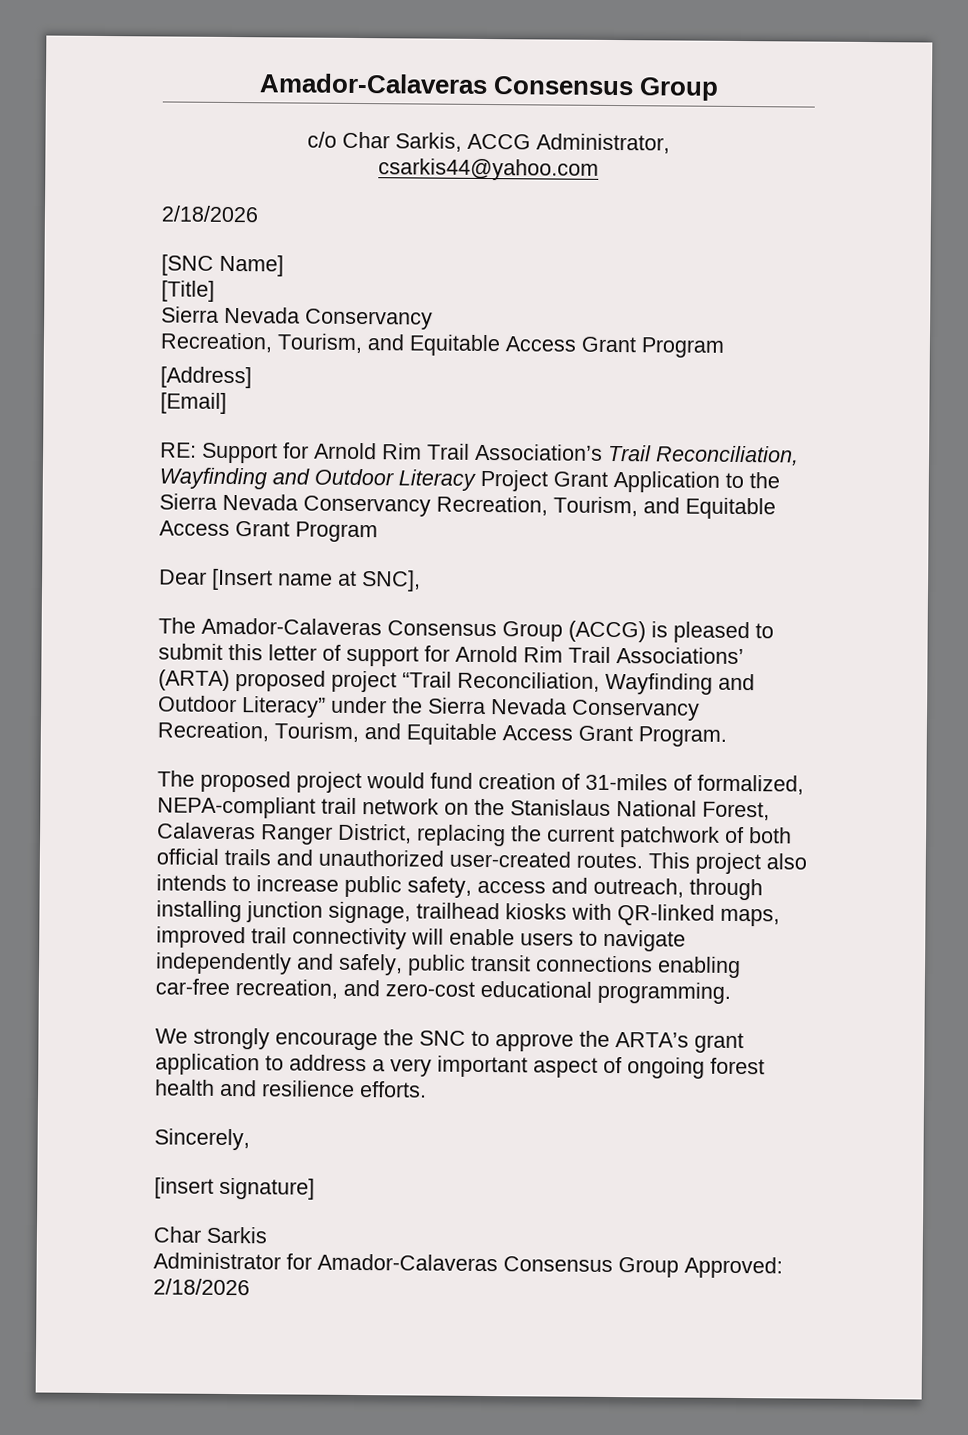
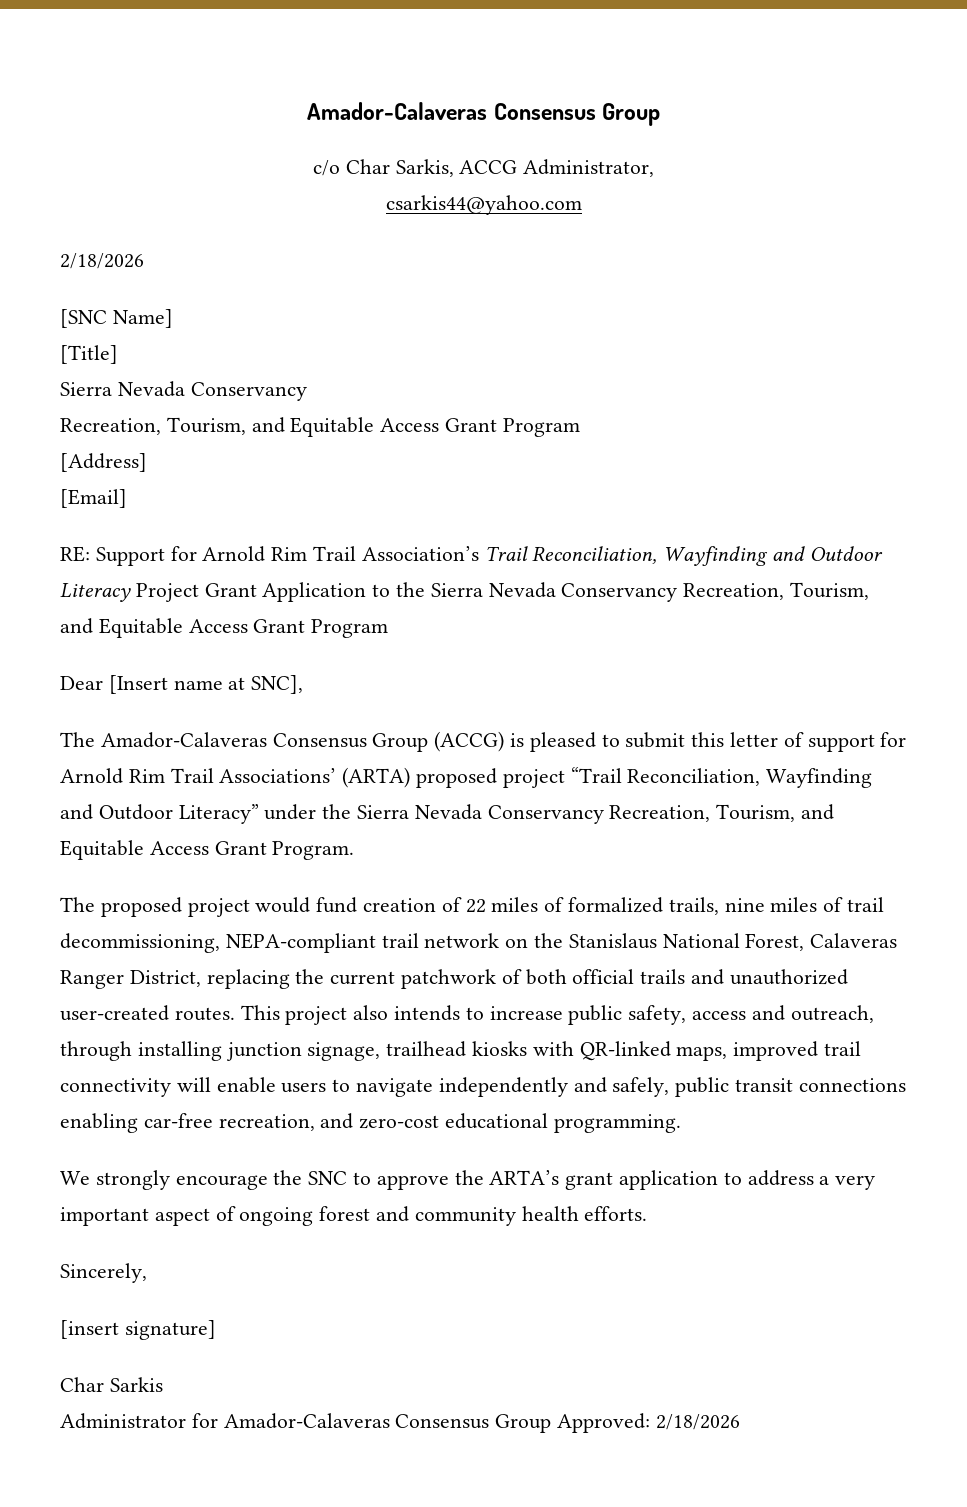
[585,773,804,795] 31-miles of formalized, -> [465,897,885,915] [60,933,220,953] 22 miles of formalized trails, nine miles of trail decommissioning,
[155,1079,355,1097] health and resilience -> [376,1206,579,1226] and community health

